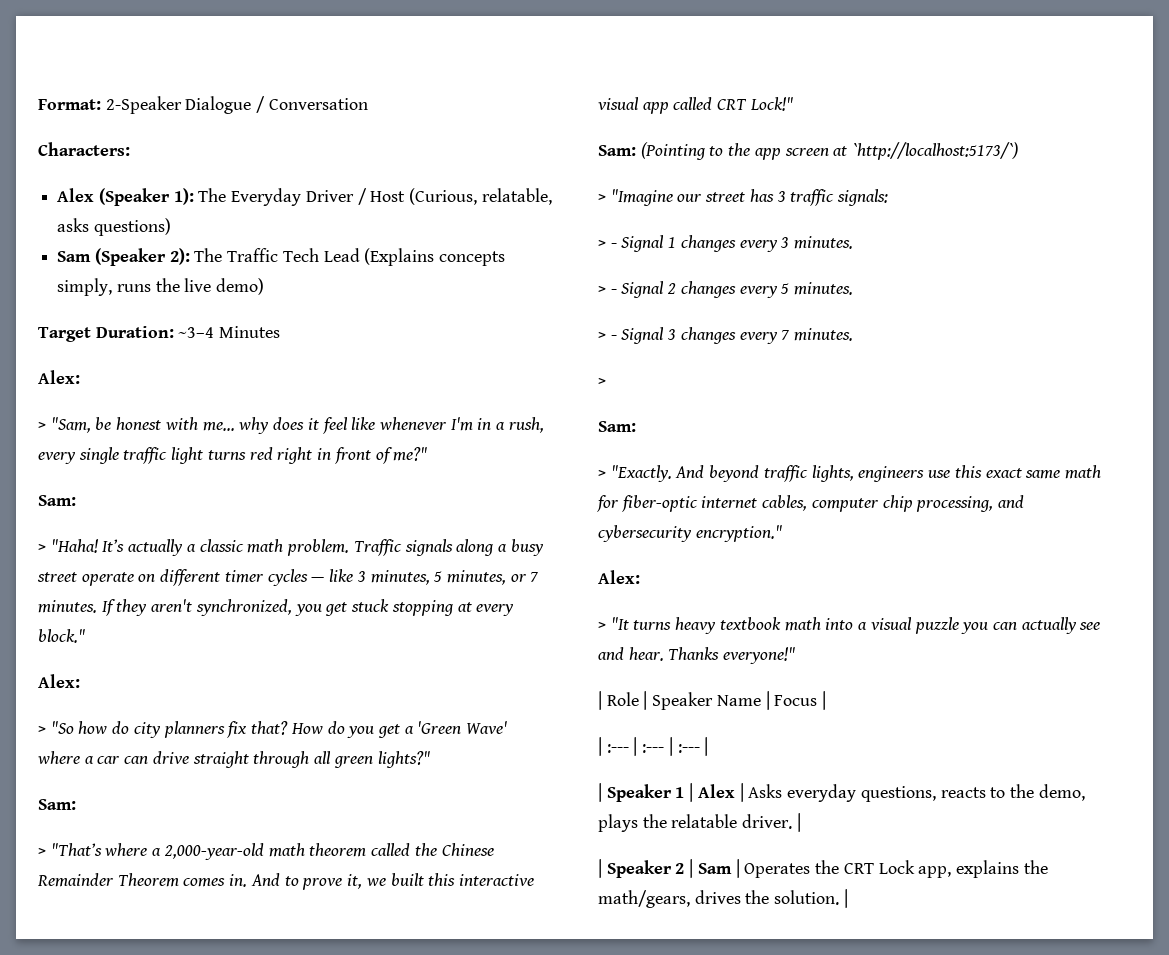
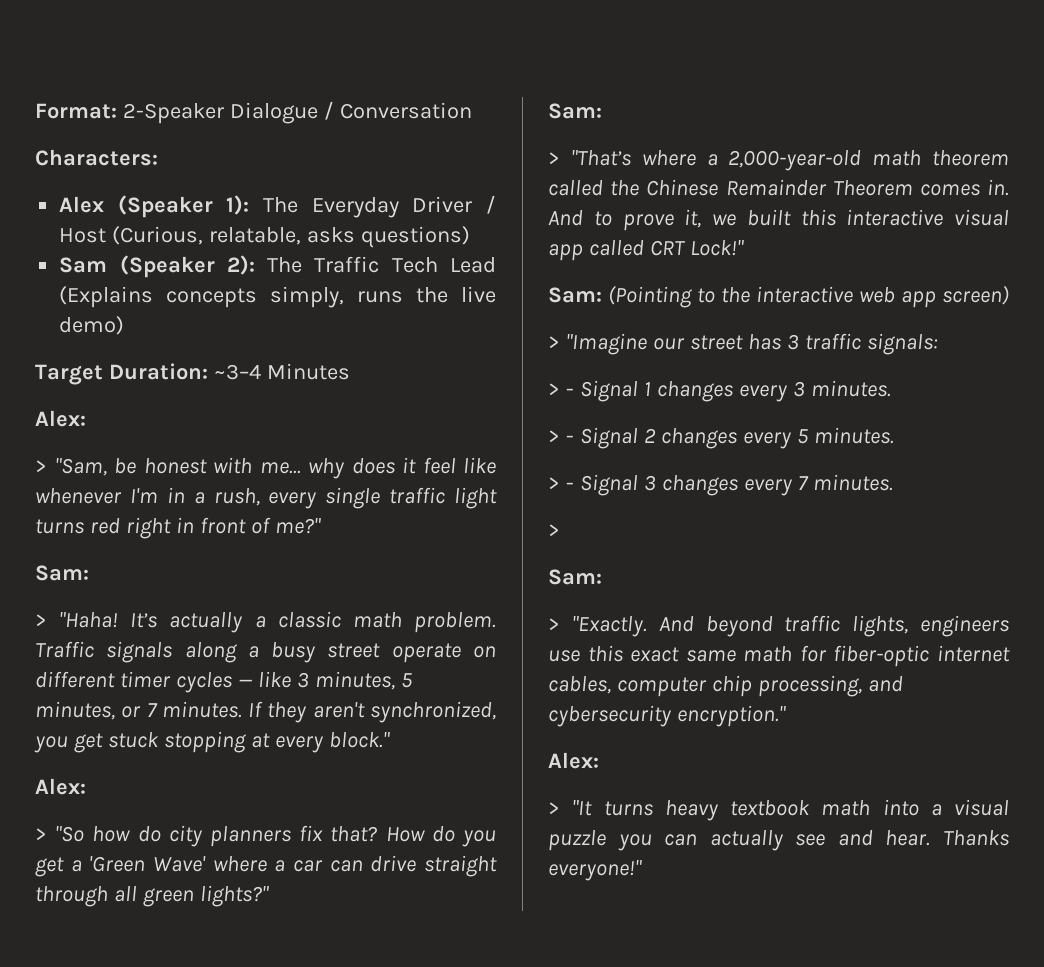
[754,142,1019,160] app screen at `http://localhost:5173/`) -> [755,285,1009,308] interactive web app screen)
[598,691,827,710] [598,737,709,756] [598,783,1085,802] [598,813,801,832] [598,859,1048,878] [598,889,848,908] // | Role | Speaker Name | Focus | // | :--- | :--- | :--- | // | Speaker 1 | Alex | Asks everyday questions, reacts to the demo, plays the relatable driver. | // | Speaker 2 | Sam | Operates the CRT Lock app, explains the math/gears, drives the solution. | -> (642, 870) none

